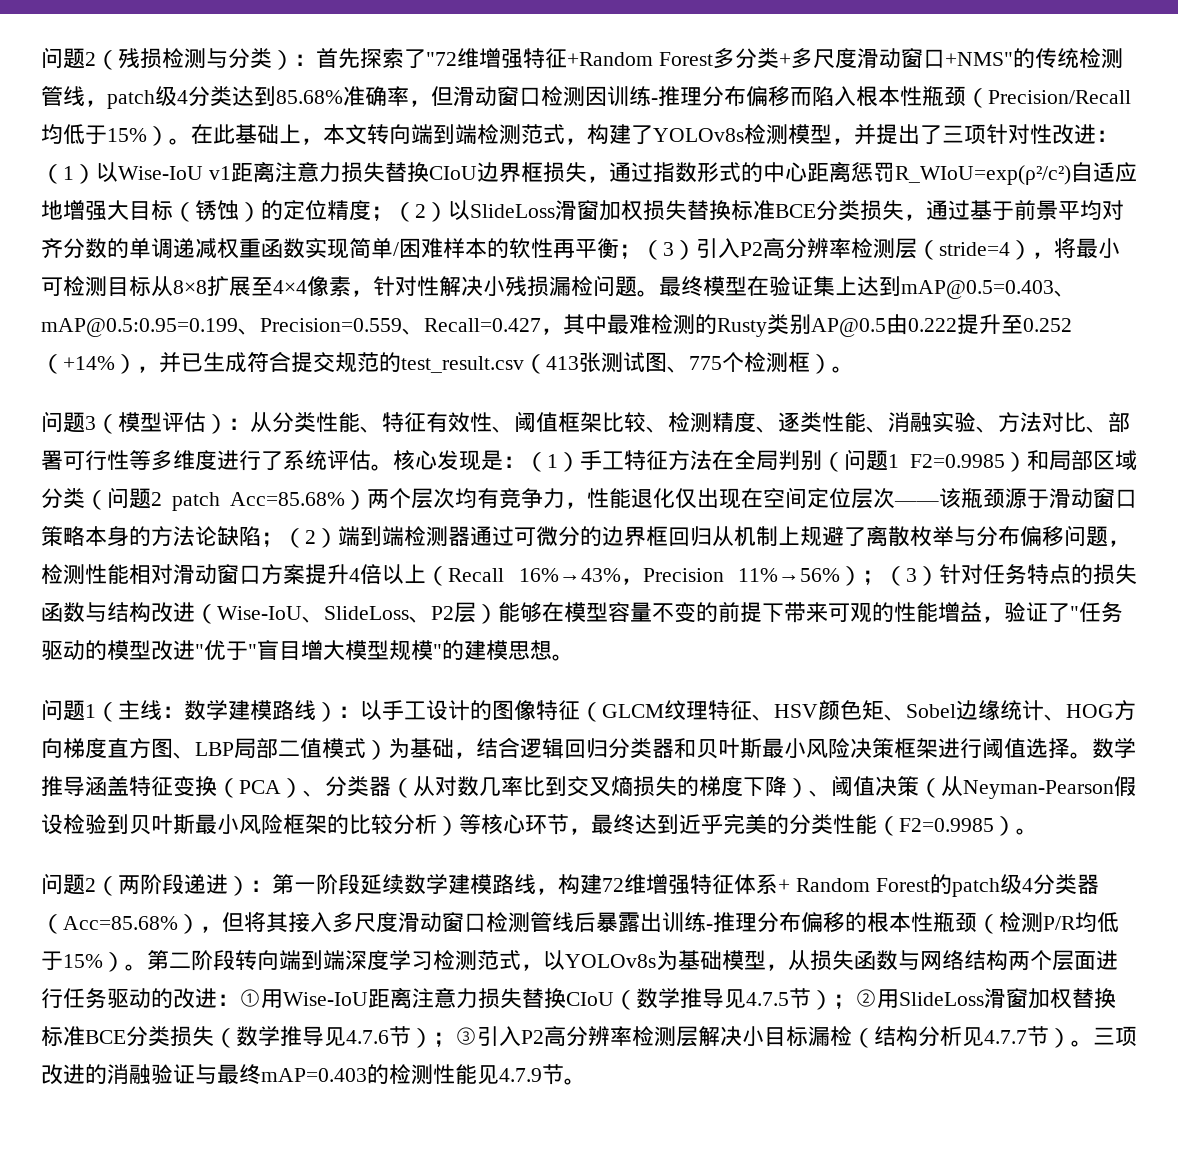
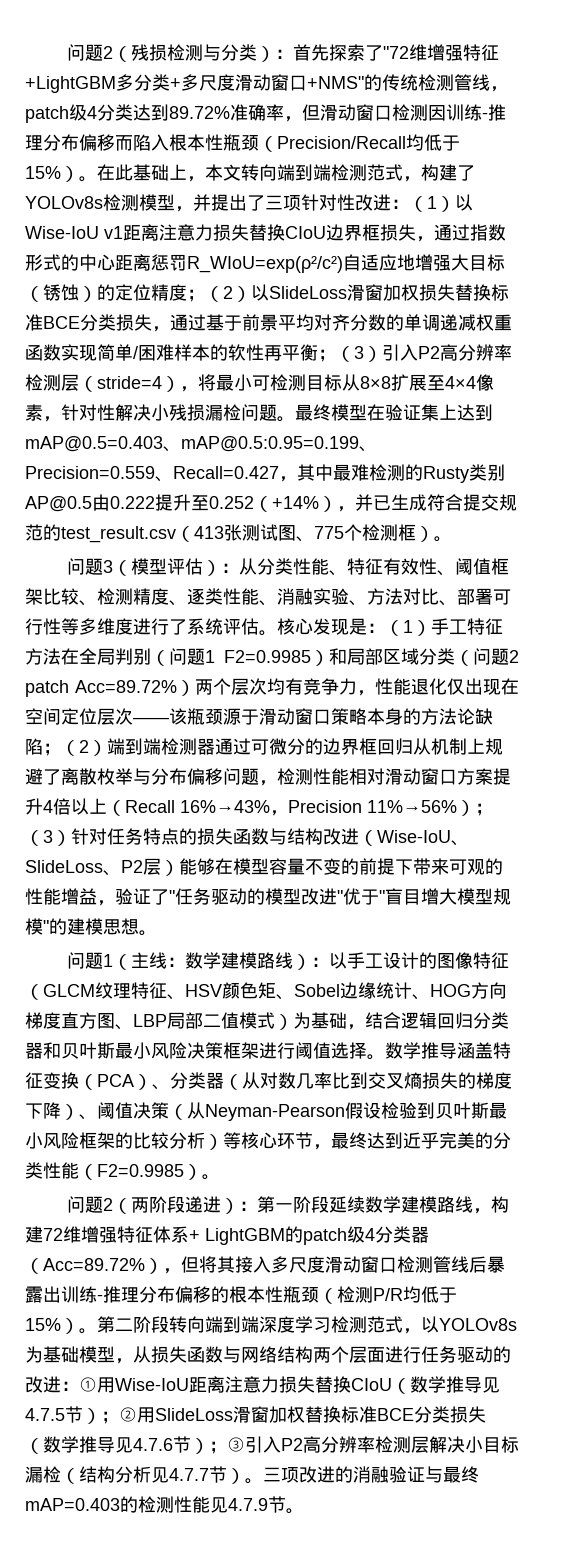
[567,52,713,66] +Random Forest -> [25,76,116,93] +LightGBM
[276,90,343,104] 85.68% -> [169,106,230,119] 89.72%
[230,492,346,506] Acc=85.68% -> [75,680,177,693] Acc=89.72%
[795,878,930,892] Random Forest -> [205,1228,285,1245] LightGBM
[63,916,178,930] Acc=85.68% -> [43,1258,145,1271] Acc=89.72%

